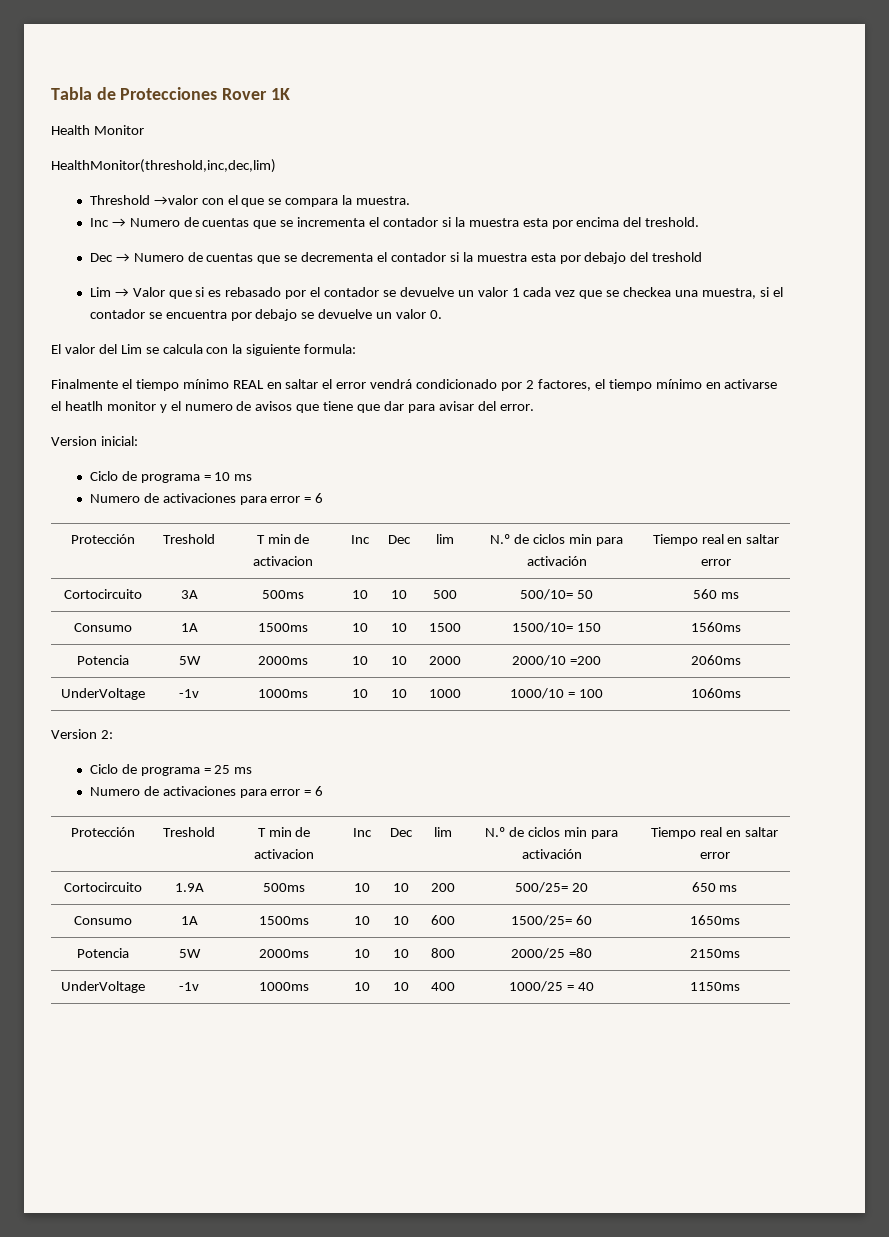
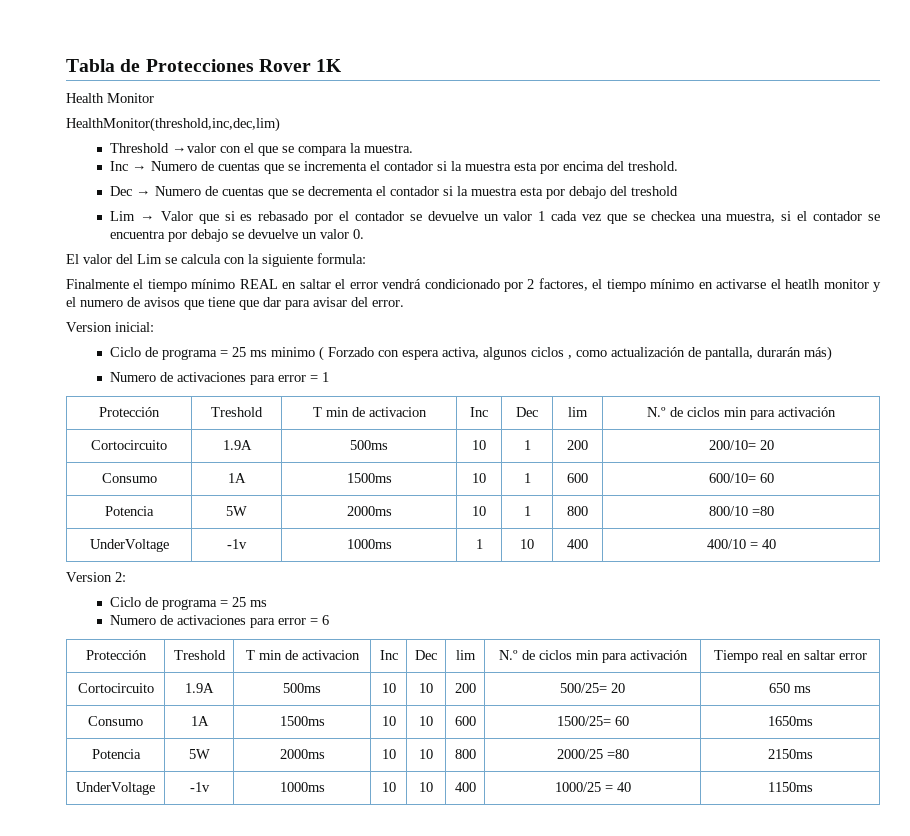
[214,472,253,481] [89,493,324,505] 10 ms // Numero de activaciones para error = 6 -> [232,346,833,361] [110,372,330,385] 25 ms minimo ( Forzado con espera activa, algunos ciclos , como actualización de pantalla, durarán más) // Numero de activaciones para error = 1
[652,534,780,546] [701,559,731,566] [63,589,142,599] [180,590,198,599] [262,590,304,599] [352,590,368,599] [391,590,407,599] [433,590,457,599] [520,589,593,600] [693,589,739,599] [73,623,132,632] [180,623,198,632] [258,623,308,632] [352,623,368,632] [391,623,407,632] [429,623,461,632] [512,622,601,633] [691,622,741,632] [76,655,129,665] [178,656,201,665] [258,656,308,665] [352,656,368,665] [391,656,407,665] [429,656,461,665] [512,655,601,666] [691,655,741,665] [60,688,145,700] [179,689,199,698] [258,689,308,698] [352,689,368,698] [391,689,407,698] [429,689,461,698] [510,688,603,699] [691,688,741,698] | Tiempo real en saltar error // Cortocircuito | 3A | 500ms | 10 | 10 | 500 | 500/10= 50 | 560 ms // Consumo | 1A | 1500ms | 10 | 10 | 1500 | 1500/10= 150 | 1560ms // Potencia | 5W | 2000ms | 10 | 10 | 2000 | 2000/10 =200 | 2060ms // UnderVoltage | -1v | 1000ms | 10 | 10 | 1000 | 1000/10 = 100 | 1060ms -> [91,440,167,450] [222,440,252,450] [350,440,388,450] [472,440,486,450] [523,440,531,450] [567,440,588,450] [708,440,774,450] [101,473,157,483] [228,473,246,483] [346,473,392,483] [472,473,486,483] [523,473,531,483] [567,473,588,483] [708,473,774,483] [105,506,154,516] [226,506,247,516] [346,506,392,516] [472,506,486,516] [523,506,531,516] [567,506,588,516] [708,506,774,516] [89,539,169,552] [227,539,247,549] [346,539,392,549] [475,539,483,549] [520,539,534,549] [567,539,588,549] [706,539,776,549] // Cortocircuito | 1.9A | 500ms | 10 | 1 | 200 | 200/10= 20 // Consumo | 1A | 1500ms | 10 | 1 | 600 | 600/10= 60 // Potencia | 5W | 2000ms | 10 | 1 | 800 | 800/10 =80 // UnderVoltage | -1v | 1000ms | 1 | 10 | 400 | 400/10 = 40

